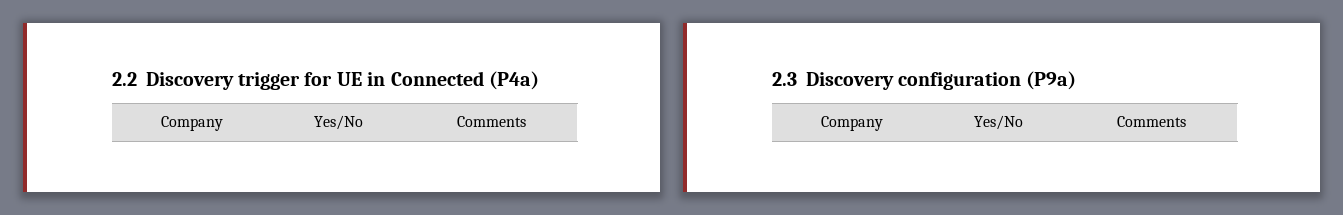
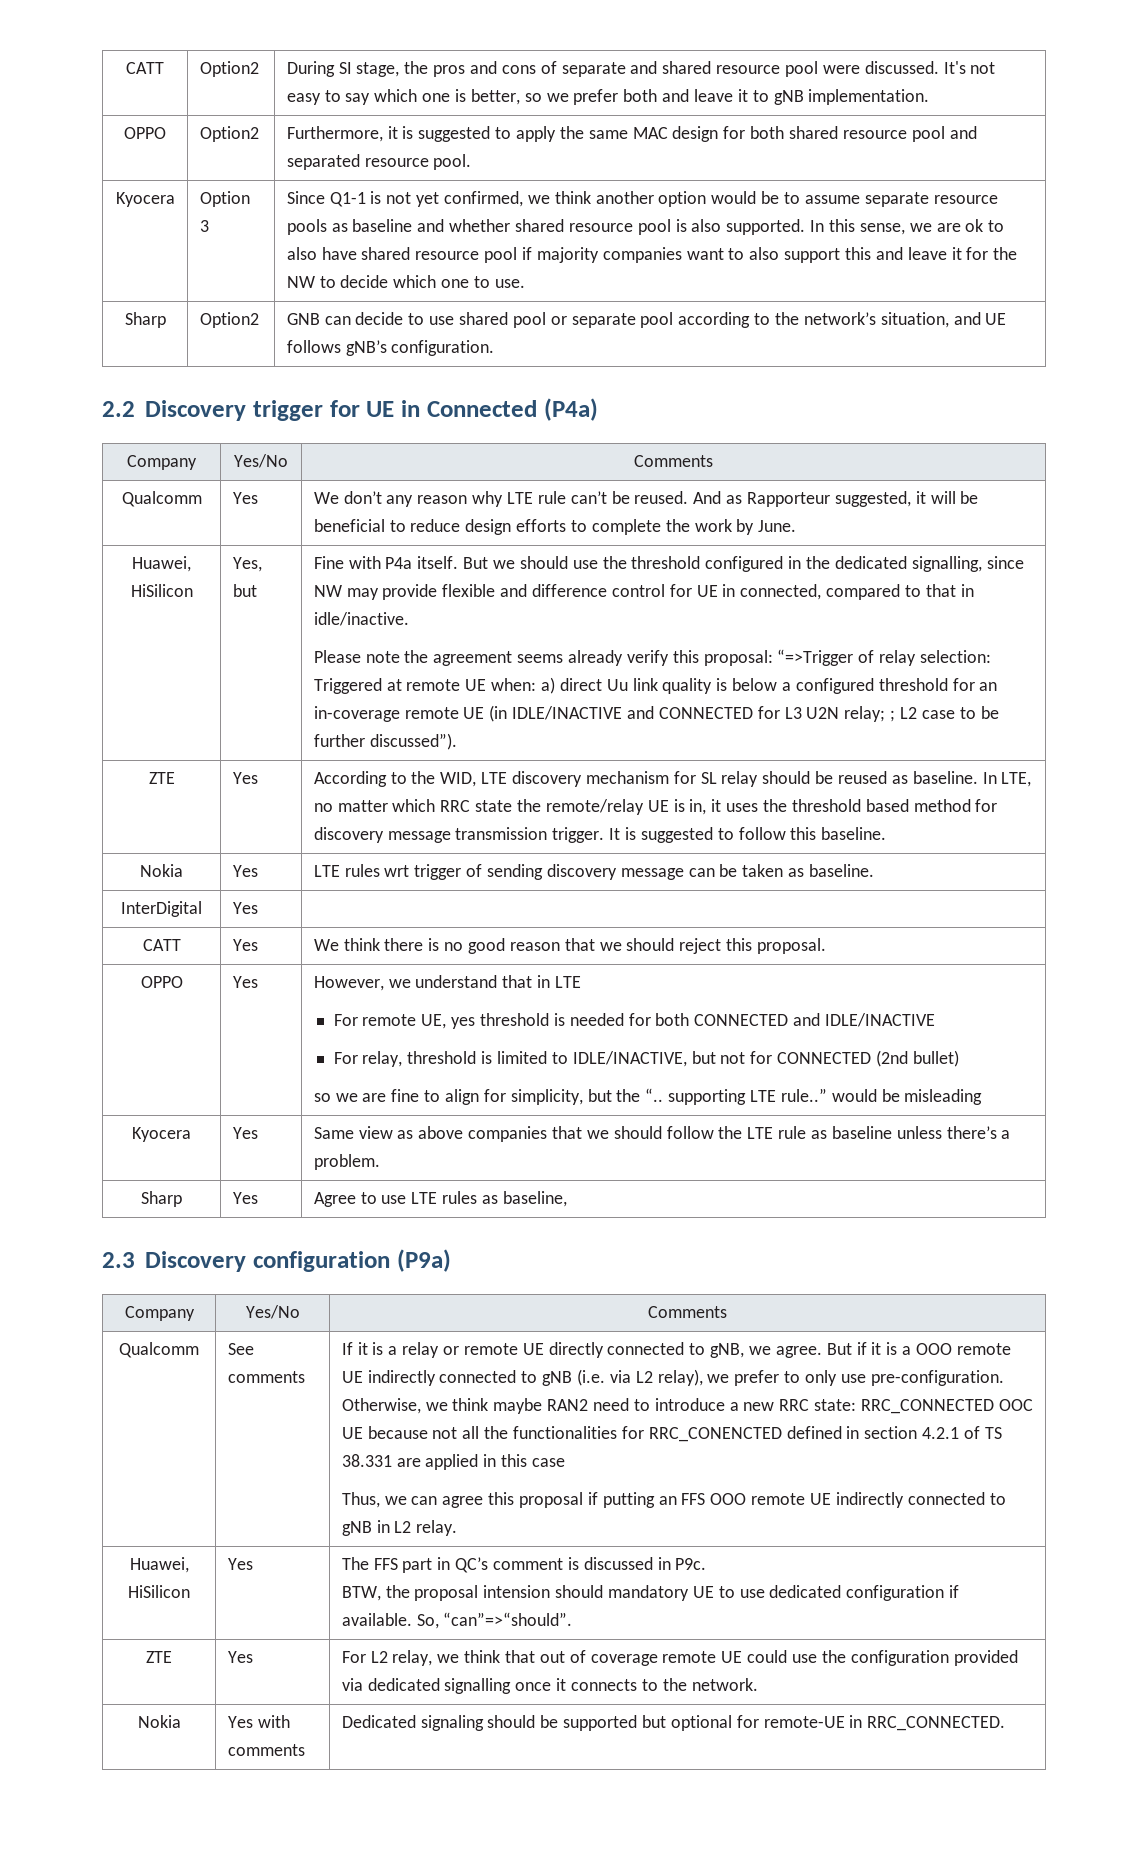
(112, 79) none -> [126,62,164,74] [199,61,259,77] [286,61,996,77] [286,89,930,105] [124,127,166,139] [199,126,259,142] [286,126,977,142] [286,154,472,170] [115,192,175,207] [199,191,250,207] [199,220,209,232] [286,191,998,207] [286,219,1005,235] [286,247,1018,263] [286,275,525,288] [124,312,166,328] [199,312,259,328] [286,312,1007,328] [286,340,495,356] CATT | Option2 | During SI stage, the pros and cons of separate and shared resource pool were discussed. It's not easy to say which one is better, so we prefer both and leave it to gNB implementation. // OPPO | Option2 | Furthermore, it is suggested to apply the same MAC design for both shared resource pool and separated resource pool. // Kyocera | Option 3 | Since Q1-1 is not yet confirmed, we think another option would be to assume separate resource pools as baseline and whether shared resource pool is also supported. In this sense, we are ok to also have shared resource pool if majority companies want to also support this and leave it for the NW to decide which one to use. // Sharp | Option2 | GNB can decide to use shared pool or separate pool according to the network’s situation, and UE follows gNB’s configuration. //
(526, 121) none -> [121,491,202,507] [232,492,258,504] [313,491,979,507] [313,519,797,535] [132,556,191,572] [130,584,193,597] [232,557,262,572] [232,584,257,597] [313,556,1024,572] [313,584,974,600] [313,612,409,626] [313,649,992,666] [313,677,998,694] [313,705,999,722] [313,733,457,750] [148,772,175,784] [232,772,258,784] [313,771,1032,787] [313,799,998,815] [313,827,887,843] [140,864,183,877] [232,865,258,877] [313,864,875,880] [121,901,202,917] [232,902,258,914] [142,939,181,951] [232,939,258,951] [313,938,827,954] [140,976,183,988] [232,976,258,988] [313,975,581,991] [333,1013,935,1029] [333,1050,959,1067] [313,1088,983,1105] [132,1127,191,1142] [232,1127,258,1139] [313,1126,1011,1142] [313,1154,380,1170] [141,1191,182,1207] [232,1192,258,1204] [313,1191,567,1207] // Qualcomm | Yes | We don’t any reason why LTE rule can’t be reused. And as Rapporteur suggested, it will be beneficial to reduce design efforts to complete the work by June. // Huawei, HiSilicon | Yes, but | Fine with P4a itself. But we should use the threshold configured in the dedicated signalling, since NW may provide flexible and difference control for UE in connected, compared to that in idle/inactive. // Please note the agreement seems already verify this proposal: “=>Trigger of relay selection: Triggered at remote UE when: a) direct Uu link quality is below a configured threshold for an in-coverage remote UE (in IDLE/INACTIVE and CONNECTED for L3 U2N relay; ; L2 case to be further discussed”). // ZTE | Yes | According to the WID, LTE discovery mechanism for SL relay should be reused as baseline. In LTE, no matter which RRC state the remote/relay UE is in, it uses the threshold based method for discovery message transmission trigger. It is suggested to follow this baseline. // Nokia | Yes | LTE rules wrt trigger of sending discovery message can be taken as baseline. // InterDigital | Yes | // CATT | Yes | We think there is no good reason that we should reject this proposal. // OPPO | Yes | However, we understand that in LTE // For remote UE, yes threshold is needed for both CONNECTED and IDLE/INACTIVE // For relay, threshold is limited to IDLE/INACTIVE, but not for CONNECTED (2nd bullet) // so we are fine to align for simplicity, but the “.. supporting LTE rule..” would be misleading // Kyocera | Yes | Same view as above companies that we should follow the LTE rule as baseline unless there’s a problem. // Sharp | Yes | Agree to use LTE rules as baseline,
(1186, 121) none -> [119,1342,199,1358] [227,1343,254,1355] [227,1371,305,1383] [341,1342,1011,1358] [341,1369,1004,1386] [341,1398,1033,1414] [341,1426,1002,1442] [341,1454,565,1470] [341,1492,1006,1508] [341,1520,458,1536] [129,1557,189,1573] [128,1585,190,1598] [227,1558,253,1570] [341,1557,707,1573] [341,1585,960,1601] [341,1612,573,1629] [146,1651,172,1663] [227,1651,253,1663] [341,1650,1018,1666] [341,1678,758,1694] [137,1715,181,1728] [227,1715,290,1728] [227,1744,305,1756] [341,1715,1006,1731] // Qualcomm | See comments | If it is a relay or remote UE directly connected to gNB, we agree. But if it is a OOO remote UE indirectly connected to gNB (i.e. via L2 relay), we prefer to only use pre-configuration. Otherwise, we think maybe RAN2 need to introduce a new RRC state: RRC_CONNECTED OOC UE because not all the functionalities for RRC_CONENCTED defined in section 4.2.1 of TS 38.331 are applied in this case // Thus, we can agree this proposal if putting an FFS OOO remote UE indirectly connected to gNB in L2 relay. // Huawei, HiSilicon | Yes | The FFS part in QC’s comment is discussed in P9c. // BTW, the proposal intension should mandatory UE to use dedicated configuration if available. So, “can”=>“should”. // ZTE | Yes | For L2 relay, we think that out of coverage remote UE could use the configuration provided via dedicated signalling once it connects to the network. // Nokia | Yes with comments | Dedicated signaling should be supported but optional for remote-UE in RRC_CONNECTED.

